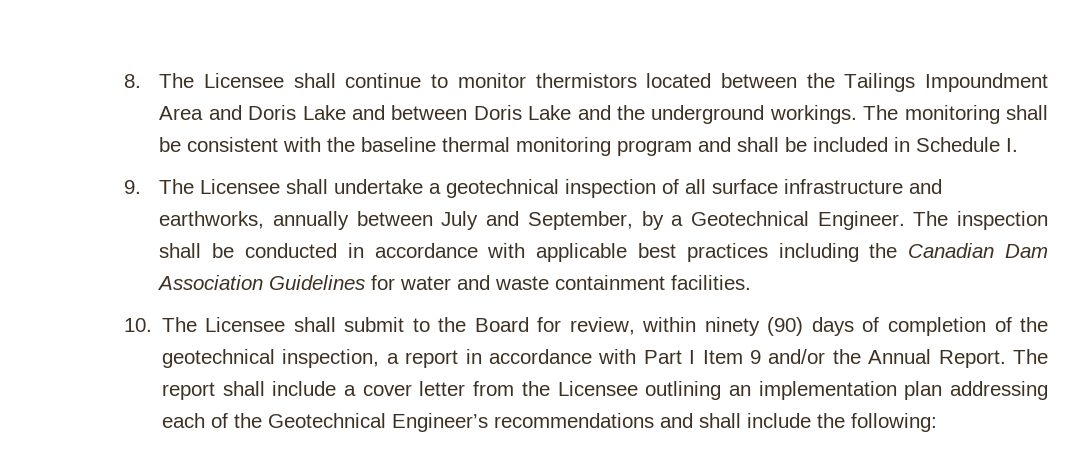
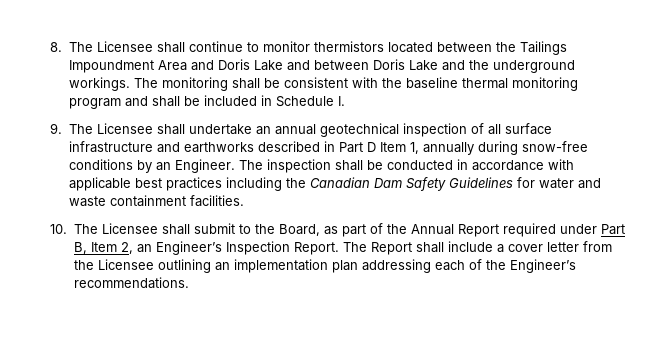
[429,183,442,194] a -> [256,124,317,135] an annual
[159,211,809,230] earthworks, annually between July and September, by a Geotechnical -> [184,141,589,155] [69,159,172,173] earthworks described in Part D Item 1, annually during snow-free conditions by an
[157,275,264,290] Association -> [406,177,447,191] Safety
[474,317,1048,336] [161,349,932,368] Board for review, within ninety (90) days of completion of the geotechnical inspection, a report in accordance with Part I Item 9 and/or the Annual -> [278,223,625,237] [73,241,290,255] Board, as part of the Annual Report required under Part B, Item 2, an Engineer’s Inspection
[161,382,215,400] report -> [370,242,412,255] Report
[267,413,937,432] Geotechnical Engineer’s recommendations and shall include the following: -> [509,259,576,273] [73,277,189,289] Engineer’s recommendations.

